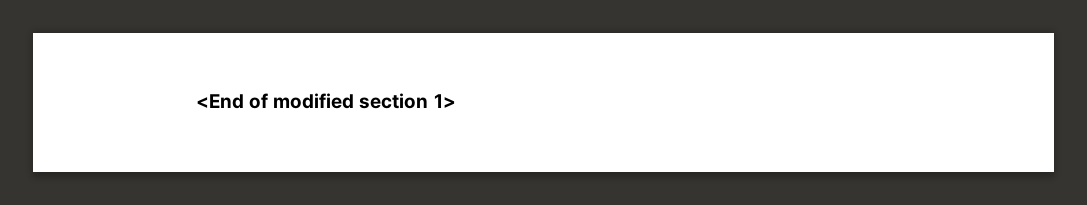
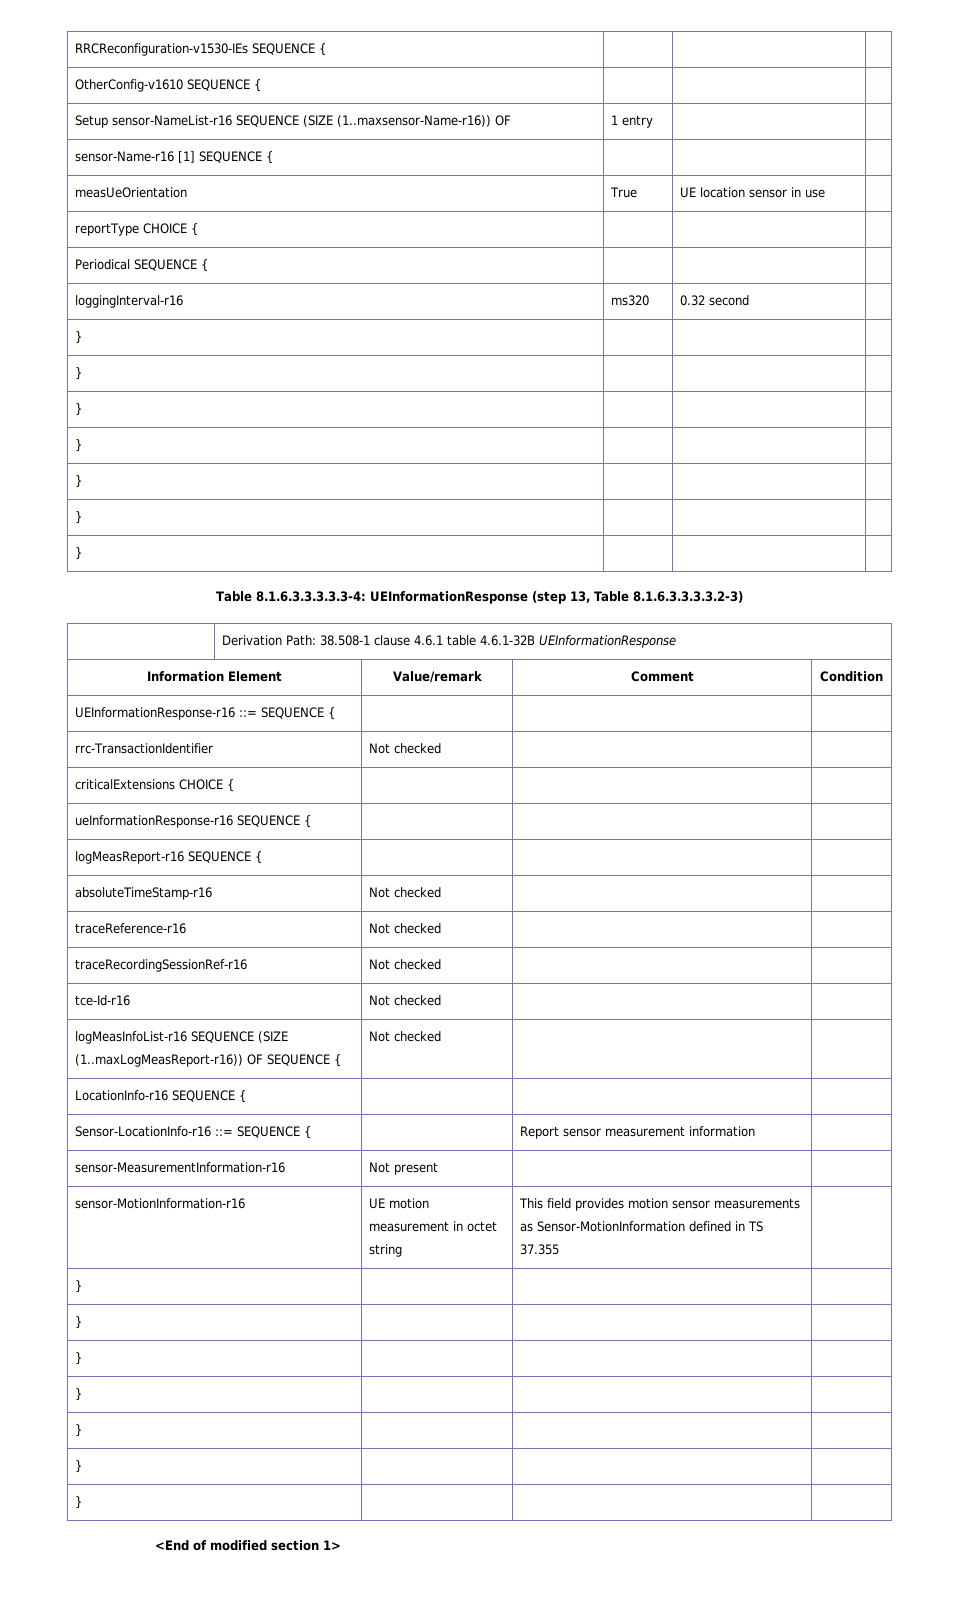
(195, 101) none -> [74,43,326,56] [74,79,261,92] [74,115,511,128] [610,115,653,128] [74,151,273,164] [74,187,187,198] [609,187,637,198] [679,187,825,198] [74,223,198,236] [74,259,208,272] [74,295,183,308] [610,295,649,306] [679,295,749,306] [74,331,82,344] [74,367,82,380] [74,403,82,416] [74,439,82,452] [74,475,82,488] [74,511,82,524] [74,547,82,560] [215,591,744,604] [221,635,676,648] [147,671,282,682] [392,671,482,683] [630,671,694,682] [820,671,883,682] [74,707,335,720] [74,743,213,754] [368,743,441,754] [74,779,234,792] [74,815,311,828] [74,851,262,864] [74,887,212,900] [368,887,441,898] [74,923,186,934] [368,923,441,934] [74,959,247,972] [368,959,441,970] [74,995,130,1006] [368,995,441,1006] [74,1031,288,1044] [74,1054,341,1067] [368,1031,441,1042] [74,1090,246,1103] [74,1126,311,1139] [519,1126,755,1139] [74,1162,285,1173] [368,1162,438,1175] [74,1198,245,1209] [368,1198,429,1209] [368,1221,497,1232] [368,1244,402,1257] [518,1198,800,1211] [519,1221,763,1232] [519,1244,559,1255] [74,1280,82,1293] [74,1316,82,1329] [74,1352,82,1365] [74,1388,82,1401] [74,1424,82,1437] [74,1460,82,1473] [74,1496,82,1509] RRCReconfiguration-v1530-IEs SEQUENCE { | | | // OtherConfig-v1610 SEQUENCE { | | | // Setup sensor-NameList-r16 SEQUENCE (SIZE (1..maxsensor-Name-r16)) OF | 1 entry | | // sensor-Name-r16 [1] SEQUENCE { | | | // measUeOrientation | True | UE location sensor in use | // reportType CHOICE { | | | // Periodical SEQUENCE { | | | // loggingInterval-r16 | ms320 | 0.32 second | // } | | | // } | | | // } | | | // } | | | // } | | | // } | | | // } | | | // Table 8.1.6.3.3.3.3.3-4: UEInformationResponse (step 13, Table 8.1.6.3.3.3.3.2-3) // | Derivation Path: 38.508-1 clause 4.6.1 table 4.6.1-32B UEInformationResponse // Information Element | Value/remark | Comment | Condition // UEInformationResponse-r16 ::= SEQUENCE { | | | // rrc-TransactionIdentifier | Not checked | | // criticalExtensions CHOICE { | | | // ueInformationResponse-r16 SEQUENCE { | | | // logMeasReport-r16 SEQUENCE { | | | // absoluteTimeStamp-r16 | Not checked | | // traceReference-r16 | Not checked | | // traceRecordingSessionRef-r16 | Not checked | | // tce-Id-r16 | Not checked | | // logMeasInfoList-r16 SEQUENCE (SIZE (1..maxLogMeasReport-r16)) OF SEQUENCE { | Not checked | | // LocationInfo-r16 SEQUENCE { | | | // Sensor-LocationInfo-r16 ::= SEQUENCE { | | Report sensor measurement information | // sensor-MeasurementInformation-r16 | Not present | | // sensor-MotionInformation-r16 | UE motion measurement in octet string | This field provides motion sensor measurements as Sensor-MotionInformation defined in TS 37.355 | // } | | | // } | | | // } | | | // } | | | // } | | | // } | | | // } | | | //

